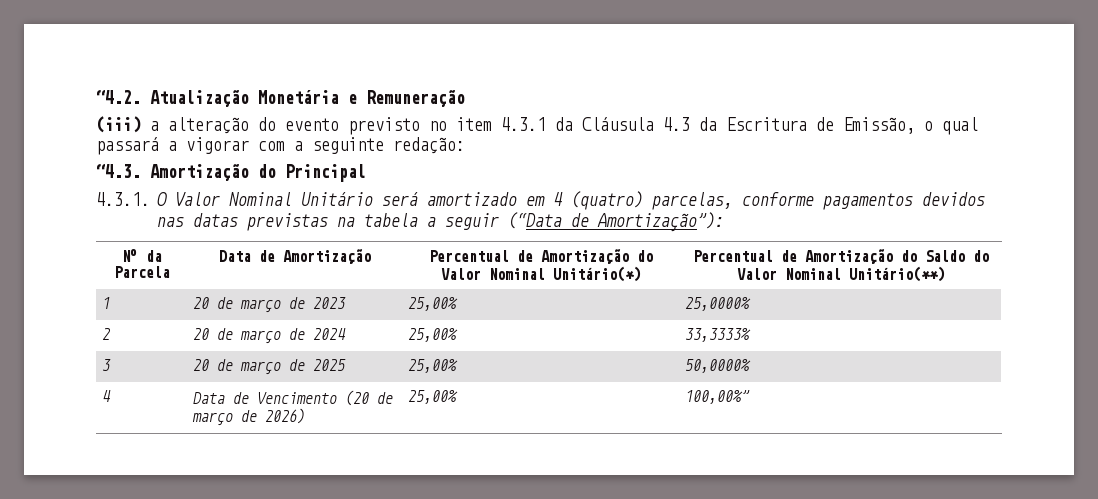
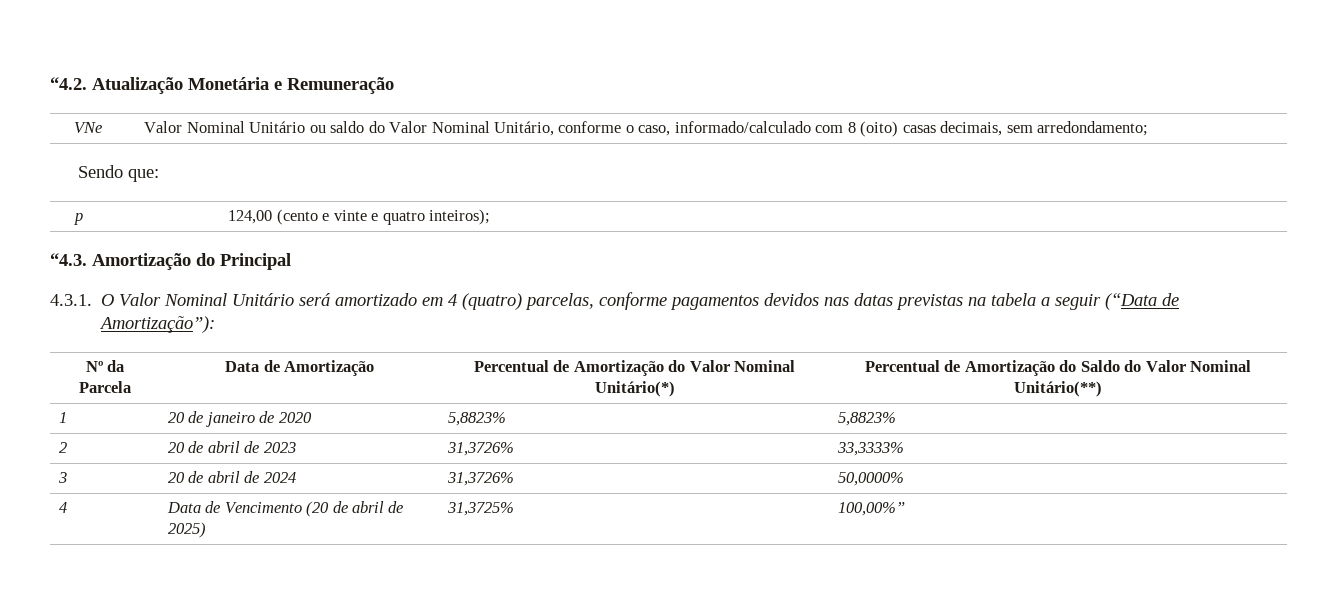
[96,116,978,135] [96,137,465,155] // (iii) a alteração do evento previsto no item 4.3.1 da Cláusula 4.3 da Escritura de Emissão, o qual passará a vigorar com a seguinte redação: -> [74,122,103,133] [144,121,1149,137] [77,165,159,182] [74,213,84,225] [228,209,491,225] // VNe | Valor Nominal Unitário ou saldo do Valor Nominal Unitário, conforme o caso, informado/calculado com 8 (oito) casas decimais, sem arredondamento; // Sendo que: // p | 124,00 (cento e vinte e quatro inteiros);
[240,297,347,313] [408,297,459,311] [685,297,752,311] março de 2023 | 25,00% | 25,0000% -> [205,411,312,427] [447,412,506,426] [837,412,896,426] janeiro de 2020 | 5,8823% | 5,8823%
[240,328,347,344] [408,328,459,342] março de 2024 | 25,00% -> [207,441,296,453] [446,442,514,456] abril de 2023 | 31,3726%
[240,359,347,375] [408,359,459,373] março de 2025 | 25,00% -> [207,471,296,483] [446,472,514,486] abril de 2024 | 31,3726%
[192,408,306,426] [408,390,459,404] março de 2026) | 25,00% -> [351,501,404,513] [167,522,206,538] [446,502,514,516] abril de 2025) | 31,3725%

